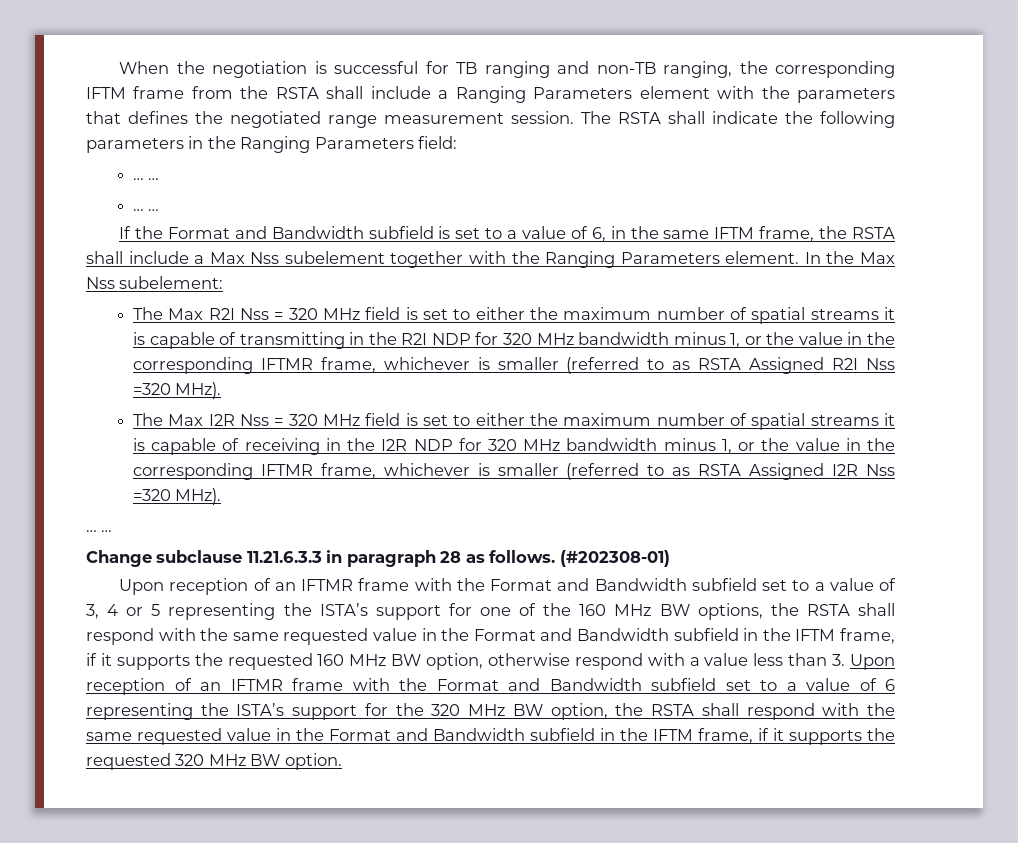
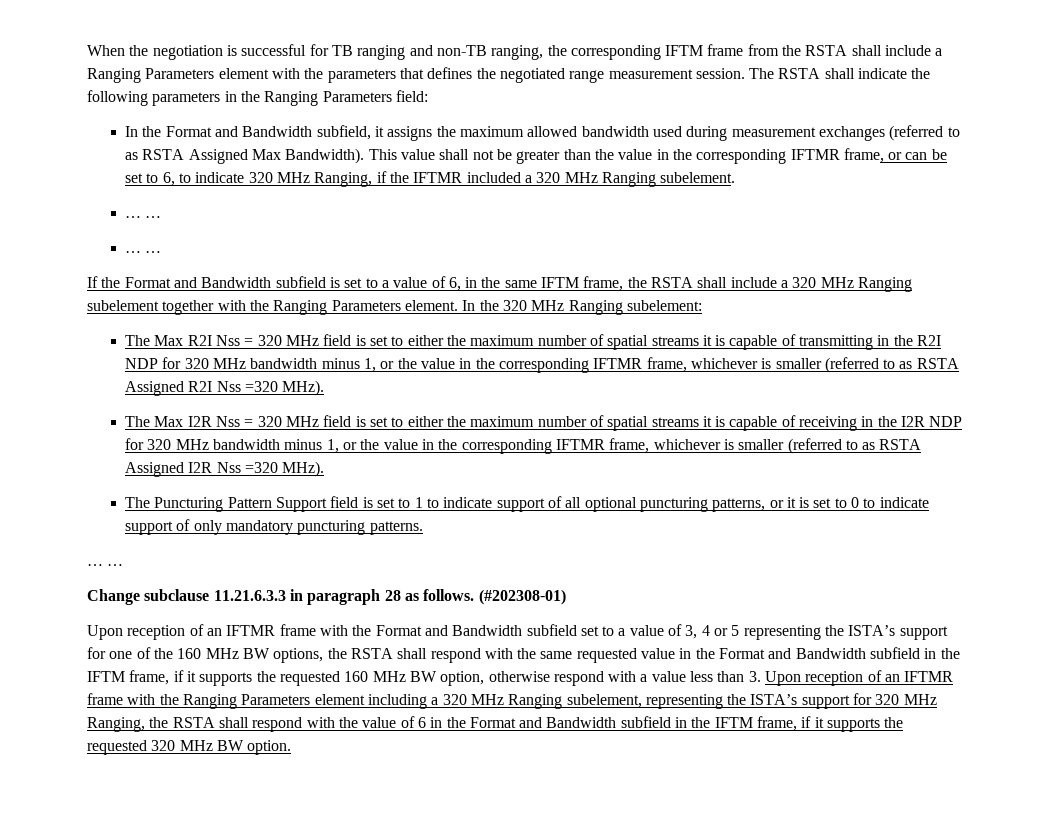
(458, 142) none -> [125,125,960,141] [125,148,947,164] [125,171,736,187] // In the Format and Bandwidth subfield, it assigns the maximum allowed bandwidth used during measurement exchanges (referred to as RSTA Assigned Max Bandwidth). This value shall not be greater than the value in the corresponding IFTMR frame, or can be set to 6, to indicate 320 MHz Ranging, if the IFTMR included a 320 MHz Ranging subelement.
[209,252,280,264] Max Nss -> [792,277,913,292] 320 MHz Ranging
[859,252,895,264] [86,277,115,289] Max Nss -> [502,300,623,315] 320 MHz Ranging
(222, 496) none -> [125,496,929,512] [125,519,423,535] // The Puncturing Pattern Support field is set to 1 to indicate support of all optional puncturing patterns, or it is set to 0 to indicate support of only mandatory puncturing patterns.
[436,678,895,691] [86,703,896,720] [86,728,271,745] Format and Bandwidth subfield set to a value of 6 representing the ISTA’s support for the 320 MHz BW option, the RSTA shall respond with the same requested value -> [182,693,937,709] [87,716,426,732] Ranging Parameters element including a 320 MHz Ranging subelement, representing the ISTA’s support for 320 MHz Ranging, the RSTA shall respond with the value of 6

